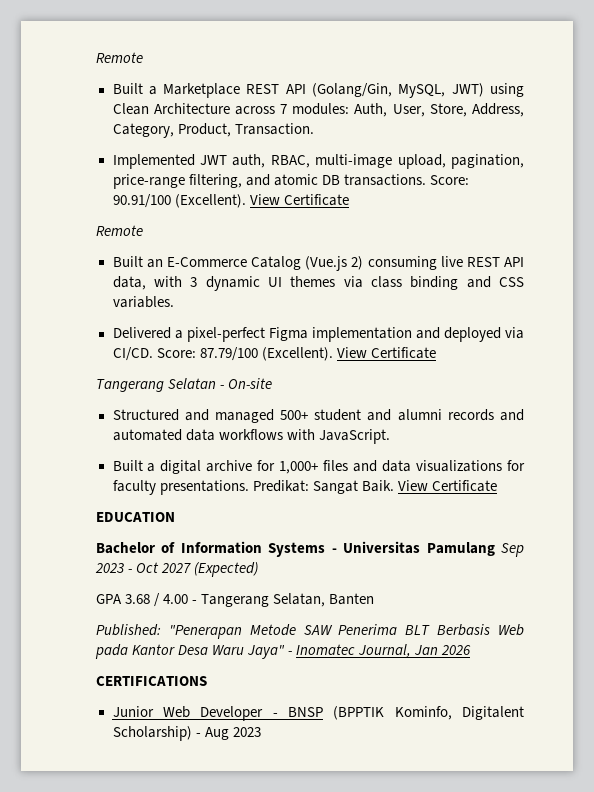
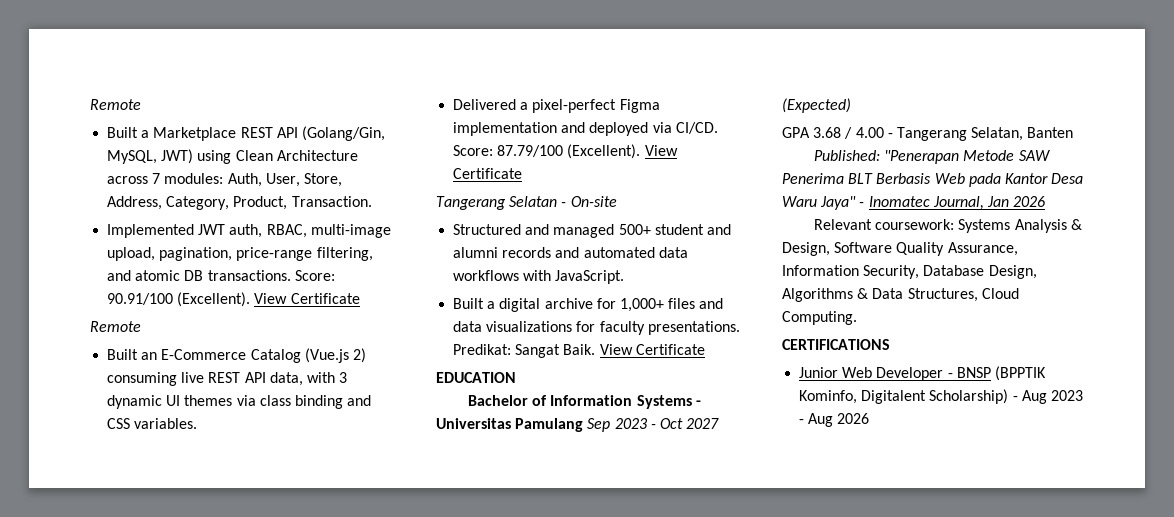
(472, 650) none -> [813,219,1082,233] [782,242,1018,256] [782,265,1037,279] [782,288,1019,302] [782,311,857,325] // Relevant coursework: Systems Analysis & Design, Software Quality Assurance, Information Security, Database Design, Algorithms & Data Structures, Cloud Computing.
(261, 732) none -> [799,413,870,427] - Aug 2026

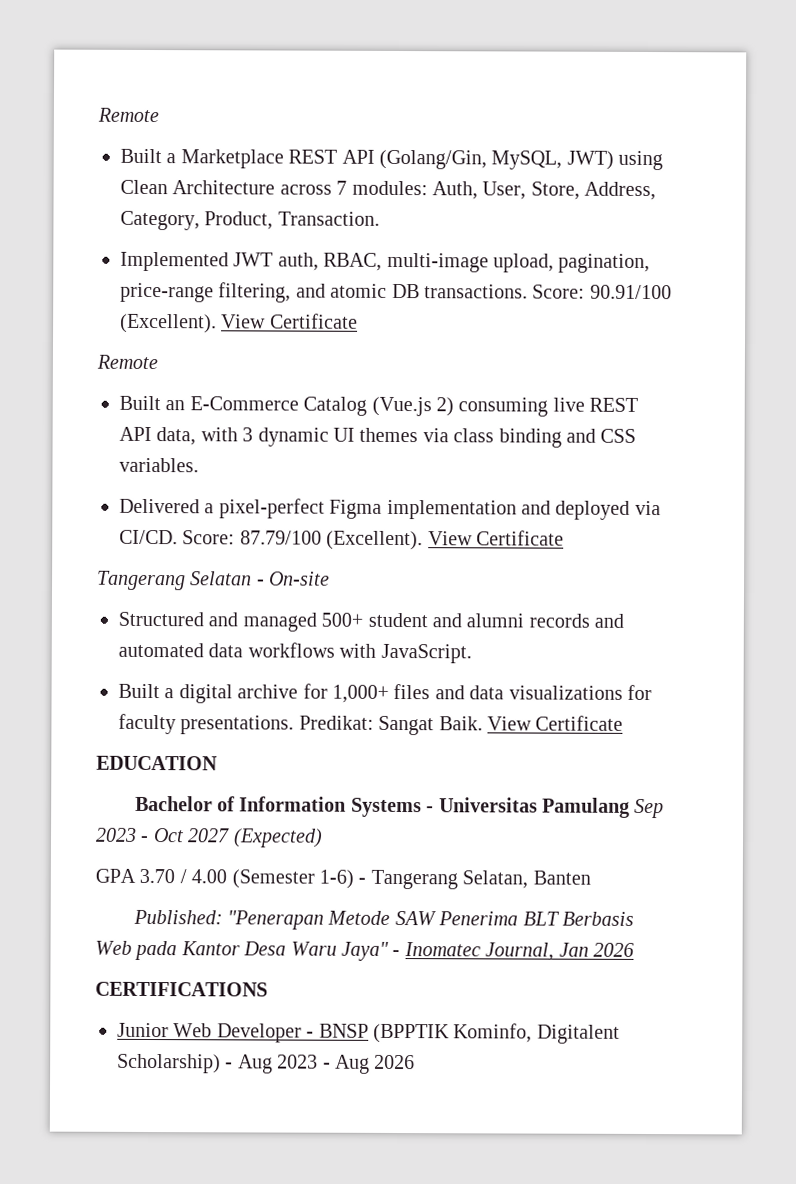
[813,127,842,138] 3.68 -> [139,868,176,884] 3.70
(884, 132) none -> [231,869,354,889] (Semester 1-6)
[813,219,1082,233] [782,242,1018,256] [782,265,1037,279] [782,288,1019,302] [782,311,857,325] // Relevant coursework: Systems Analysis & Design, Software Quality Assurance, Information Security, Database Design, Algorithms & Data Structures, Cloud Computing. -> (634, 949) none

